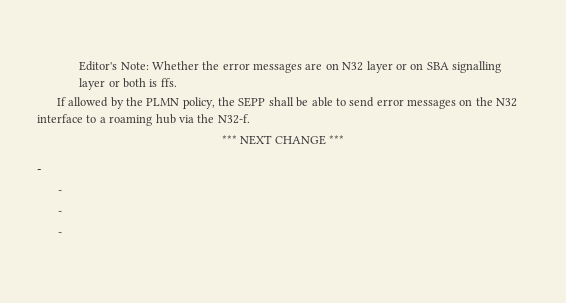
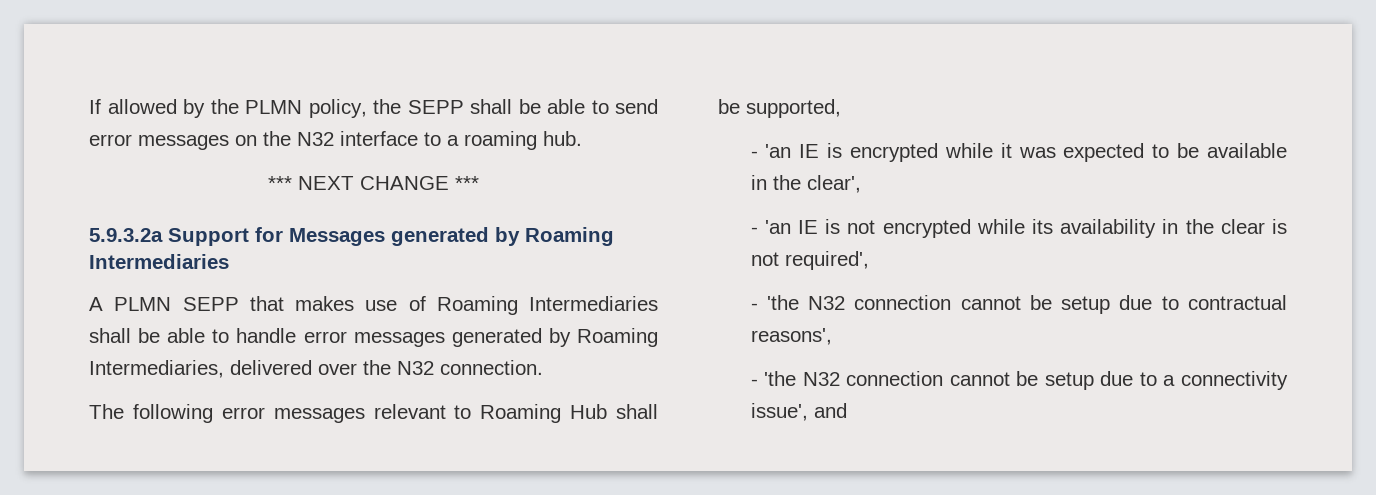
[79,61,502,73] [79,78,177,90] Editor's Note: Whether the error messages are on N32 layer or on SBA signalling layer or both is ffs. // -> (89, 106) none
[155,114,250,124] hub via the N32-f. -> [543,131,582,146] hub.
[37,169,41,173] [58,190,63,194] [58,211,63,215] [58,232,63,236] - // - // - // - -> [89,227,614,246] [89,254,229,269] [89,296,658,315] [89,328,658,347] [89,360,543,378] [89,404,658,423] [718,99,841,118] [750,143,1287,162] [750,175,861,193] [750,219,1287,238] [750,251,869,270] [750,295,1287,314] [750,328,832,345] [750,371,1288,390] [750,403,847,421] 5.9.3.2a Support for Messages generated by Roaming Intermediaries // A PLMN SEPP that makes use of Roaming Intermediaries shall be able to handle error messages generated by Roaming Intermediaries, delivered over the N32 connection. // The following error messages relevant to Roaming Hub shall be supported, // - 'an IE is encrypted while it was expected to be available in the clear', // - 'an IE is not encrypted while its availability in the clear is not required', // - 'the N32 connection cannot be setup due to contractual reasons', // - 'the N32 connection cannot be setup due to a connectivity issue', and

